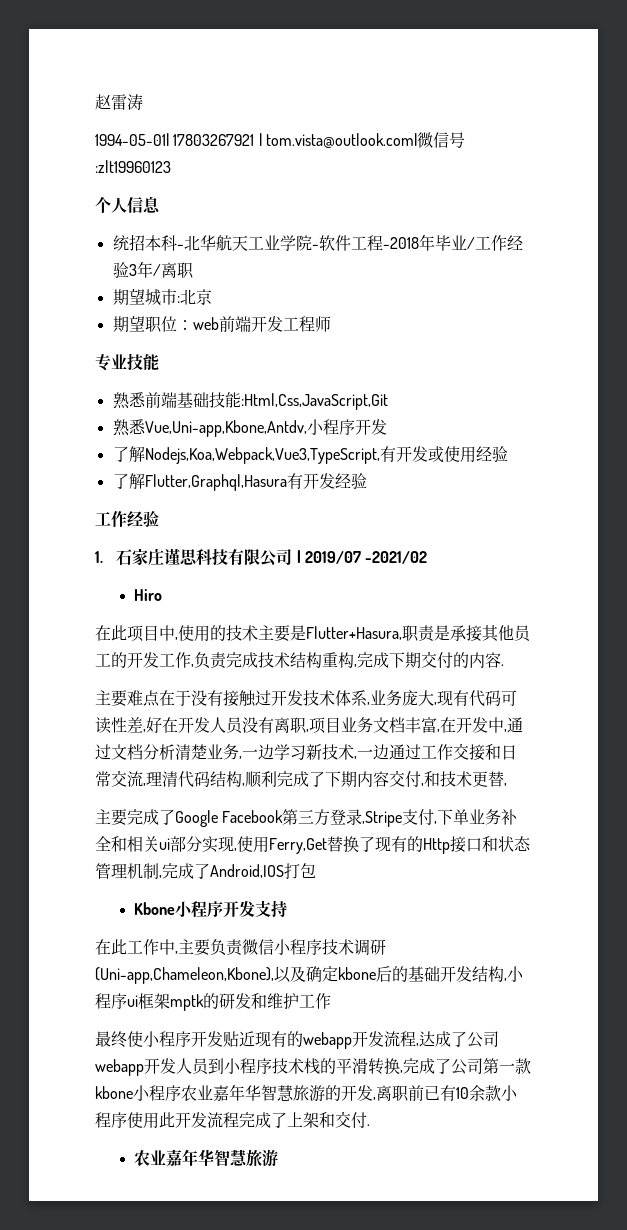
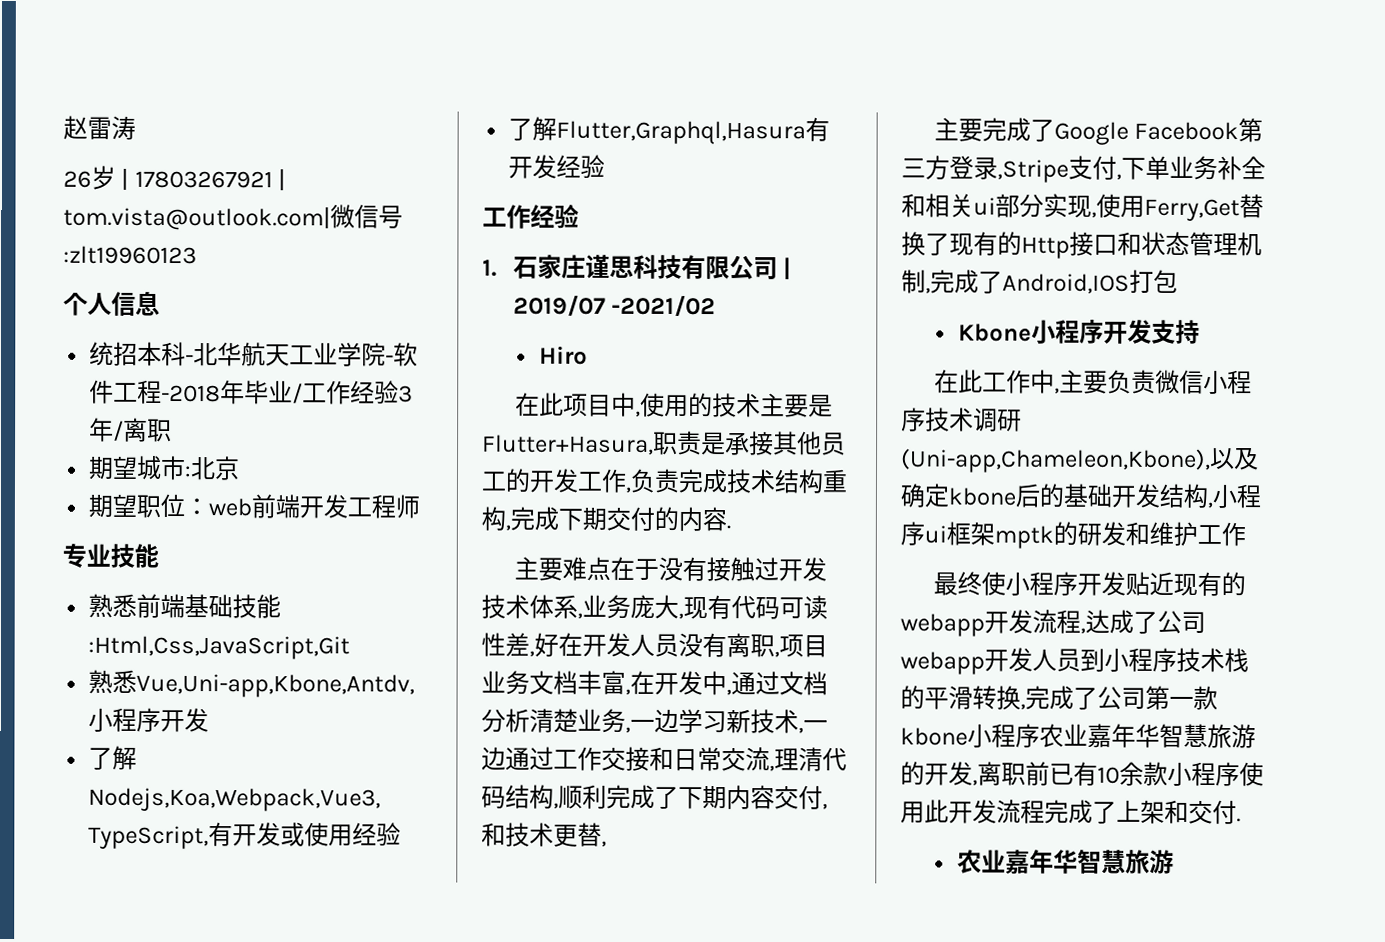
[95,133,169,146] 1994-05-01| -> [63,165,130,190] 26岁 |

